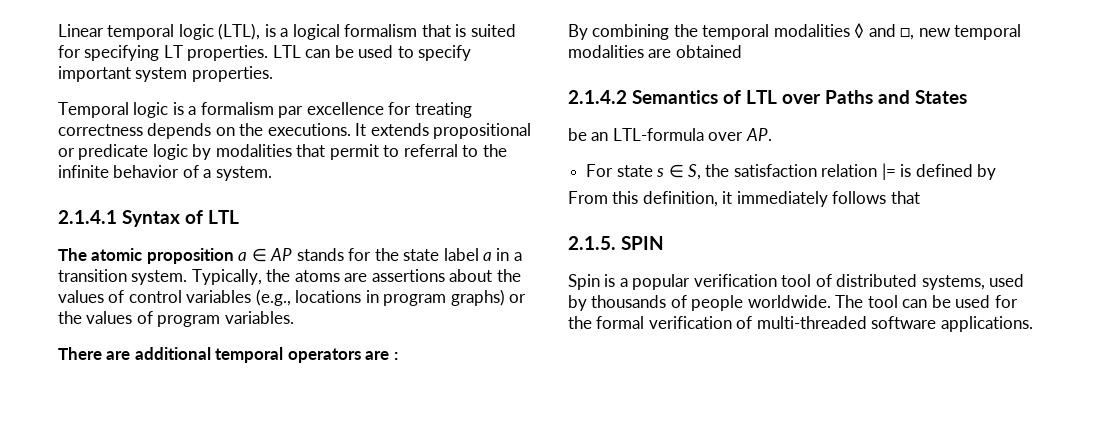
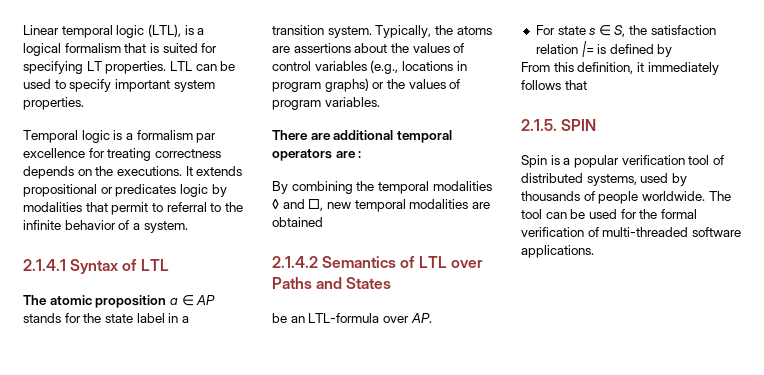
[78,144,149,160] predicate -> [115,184,177,197] predicates
[483,252,493,261] a -> (165, 318) none

